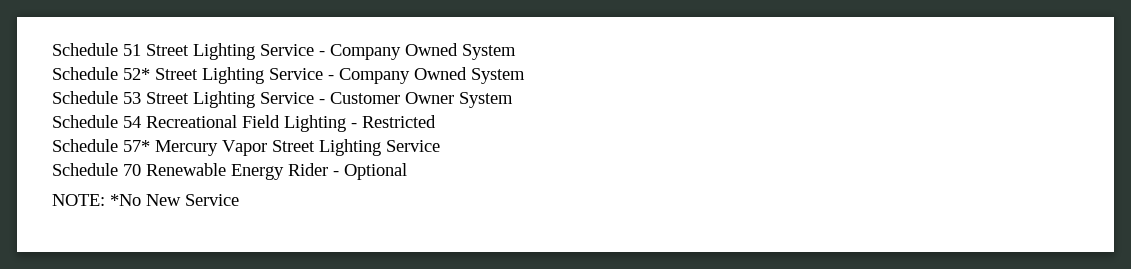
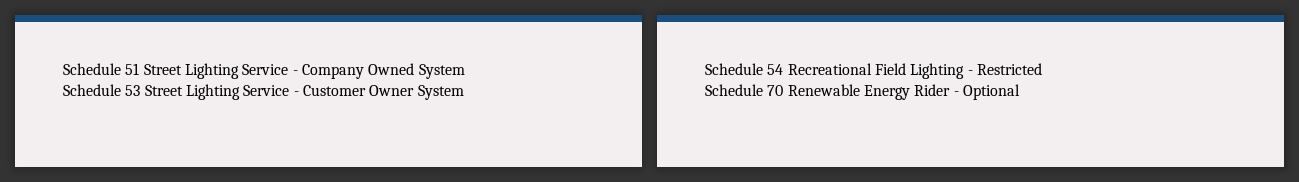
[52,67,525,84] // Schedule 52* Street Lighting Service - Company Owned System -> (465, 71) none
[52,139,440,156] // Schedule 57* Mercury Vapor Street Lighting Service -> (1042, 69) none
[52,194,239,206] // NOTE: *No New Service -> (1020, 92) none

